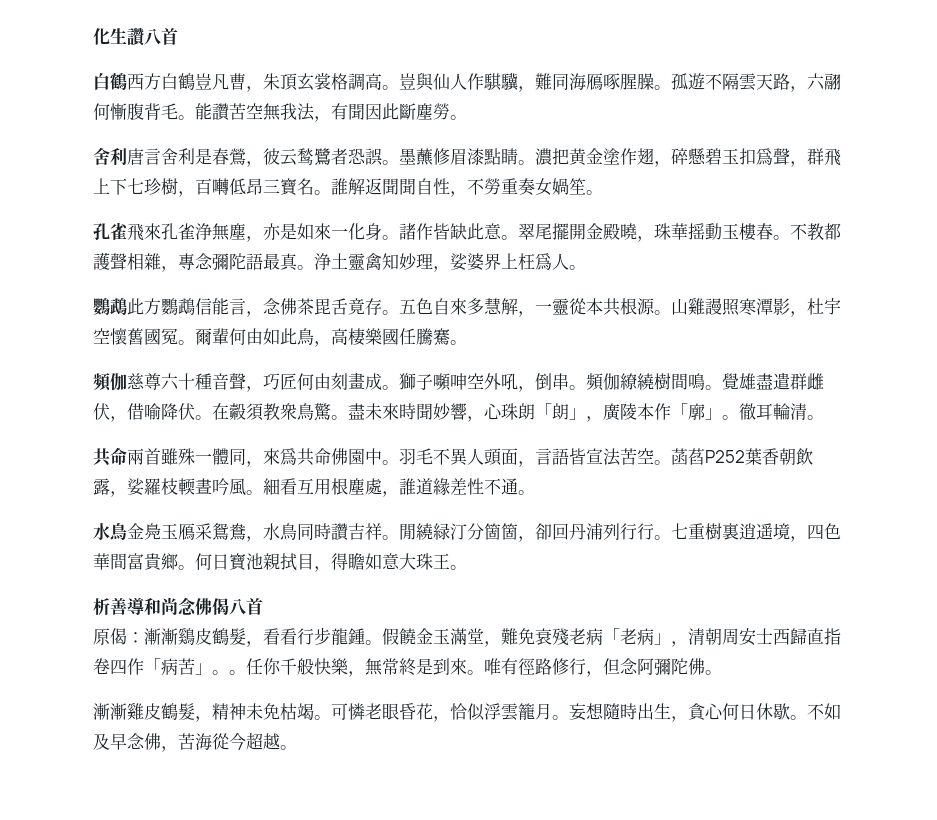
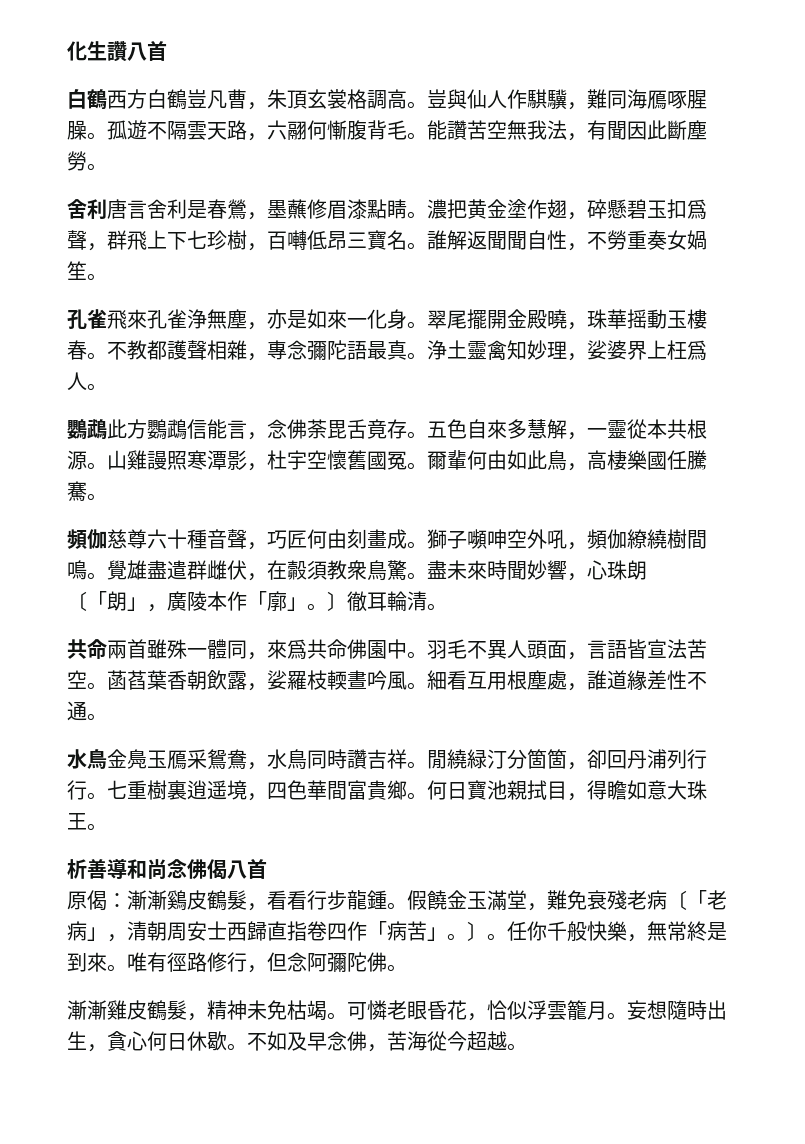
[263,148,399,166] 彼云鹙鷺者恐誤。 -> (267, 216) none
[399,223,518,240] 諸作皆缺此意。 -> (427, 325) none
[297,298,314,315] 茶 -> [307,419,327,439] 荼
[535,373,586,391] 倒串。 -> (587, 546) none
[127,403,212,420] 借喻降伏。 -> (267, 577) none
(535, 411) none -> [67,591,87,611] 〔
(739, 417) none -> [327,591,347,611] 〕
[705,450,745,463] P252 -> (147, 680) none
(603, 637) none -> [667,890,687,910] 〔
(229, 672) none -> [467,921,487,941] 〕

